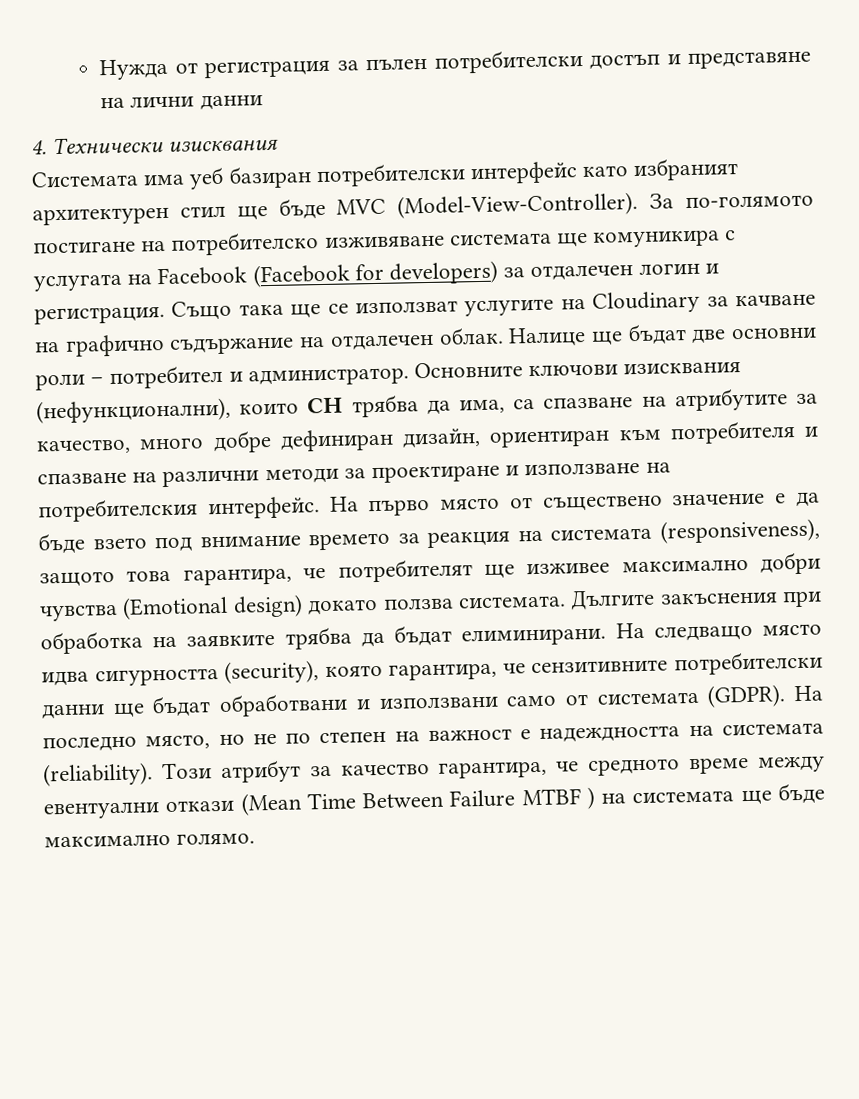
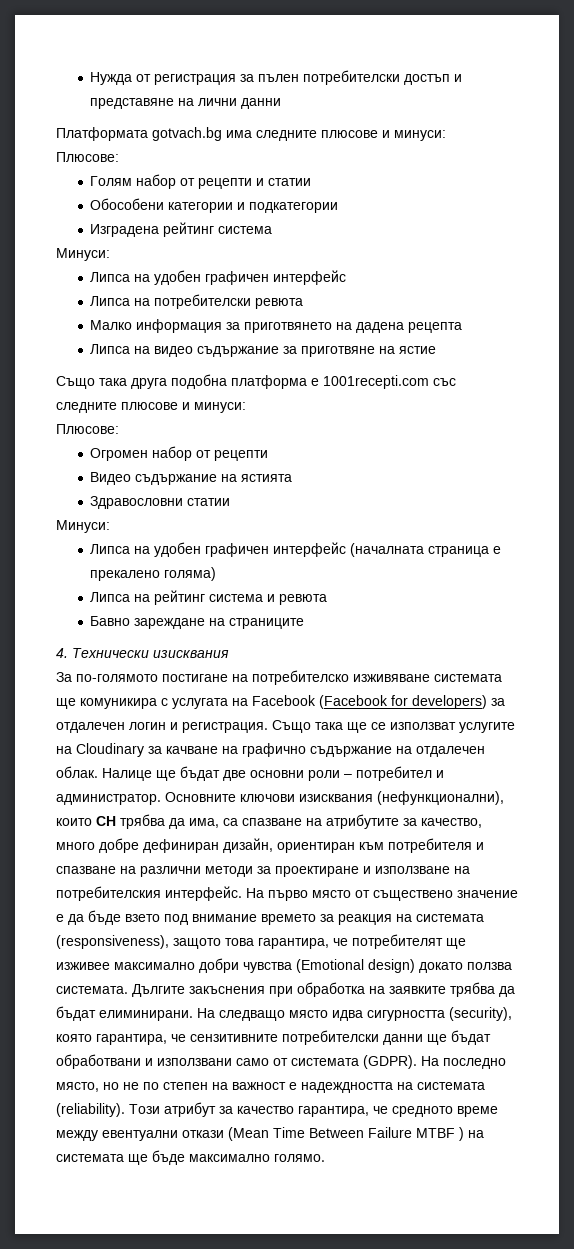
[31,135,280,155] [31,157,740,190] [32,191,639,226] 4. Технически изисквания // Системата има уеб базиран потребителски интерфейс като избраният архитектурен стил ще бъде MVC (Model-View-Controller). -> [56,127,446,141] [56,152,119,162] [90,174,312,189] [90,198,339,213] [90,222,273,237] [56,248,110,261] [90,270,347,285] [90,294,304,309] [90,319,463,333] [90,344,437,357] [56,374,456,389] [56,402,246,413] [56,424,119,434] [90,446,269,461] [90,472,293,485] [90,496,231,509] [56,520,110,533] [90,542,502,557] [90,567,217,581] [90,590,328,605] [90,616,305,629] [56,648,229,658] Платформата gotvach.bg има следните плюсове и минуси: // Плюсове: // Голям набор от рецепти и статии // Обособени категории и подкатегории // Изградена рейтинг система // Минуси: // Липса на удобен графичен интерфейс // Липса на потребителски ревюта // Малко информация за приготвянето на дадена рецепта // Липса на видео съдържание за приготвяне на ястие // Също така друга подобна платформа е 1001recepti.com със следните плюсове и минуси: // Плюсове: // Огромен набор от рецепти // Видео съдържание на ястията // Здравословни статии // Минуси: // Липса на удобен графичен интерфейс (началната страница е прекалено голяма) // Липса на рейтинг система и ревюта // Бавно зареждане на страниците // 4. Технически изисквания //

